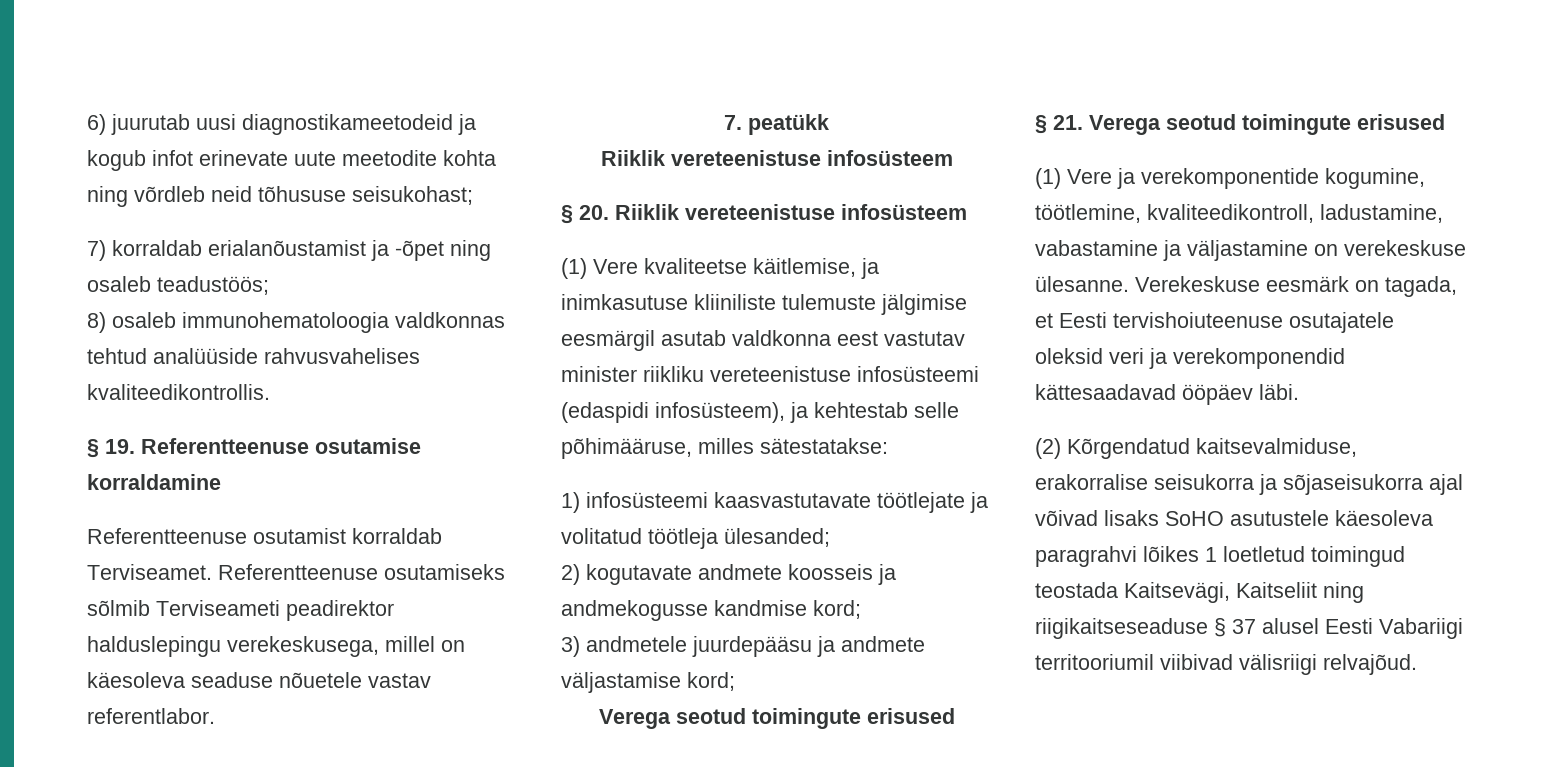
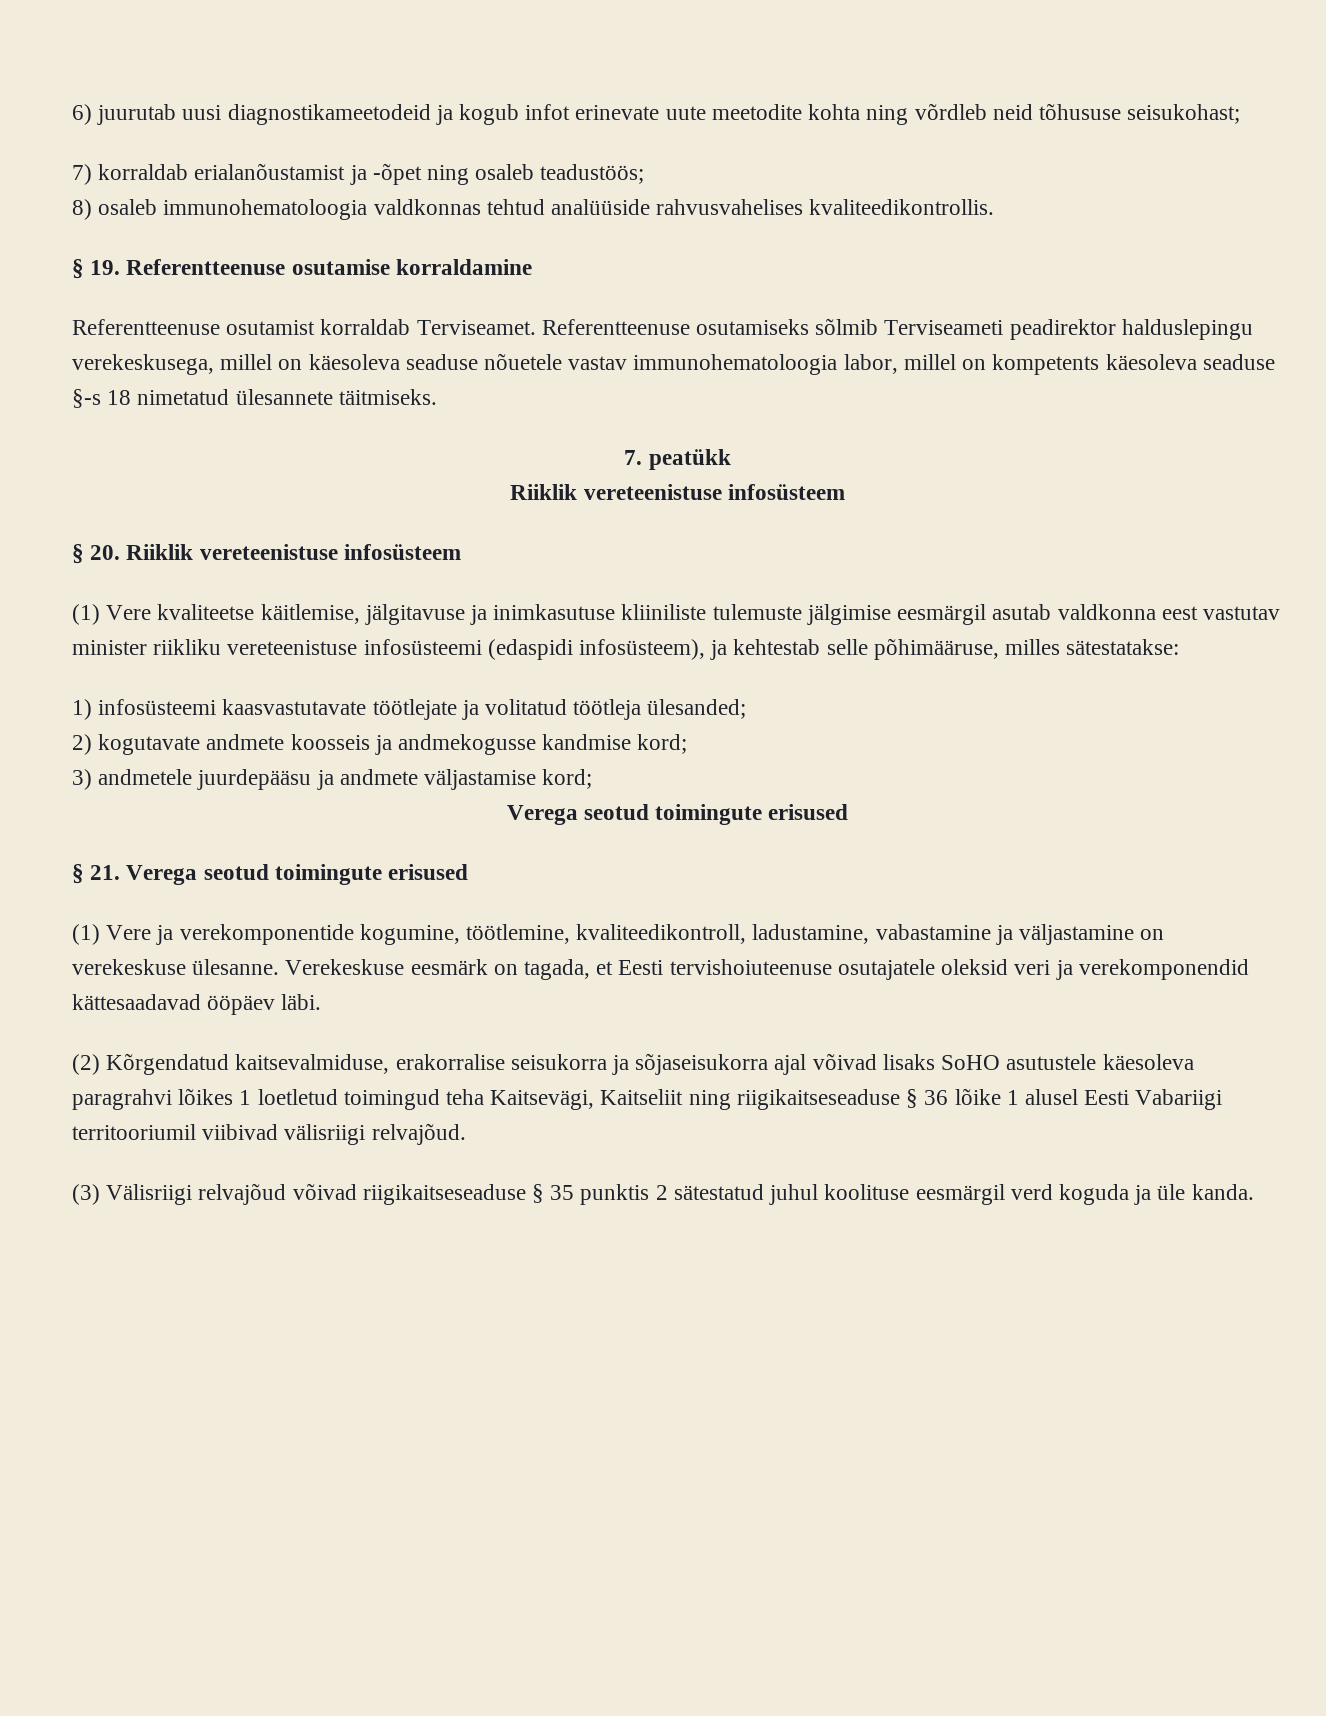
[87,708,215,724] referentlabor. -> [633,354,1275,375] [72,389,437,408] immunohematoloogia labor, millel on kompetents käesoleva seaduse §-s 18 nimetatud ülesannete täitmiseks.
(856, 267) none -> [364,604,465,625] jälgitavuse
[1035,582,1118,598] teostada -> [446,1089,485,1105] teha
[1232,619,1256,634] 37 -> [924,1088,1019,1105] 36 lõike 1
(1417, 664) none -> [72,1183,1254,1205] // (3) Välisriigi relvajõud võivad riigikaitseseaduse § 35 punktis 2 sätestatud juhul koolituse eesmärgil verd koguda ja üle kanda.

